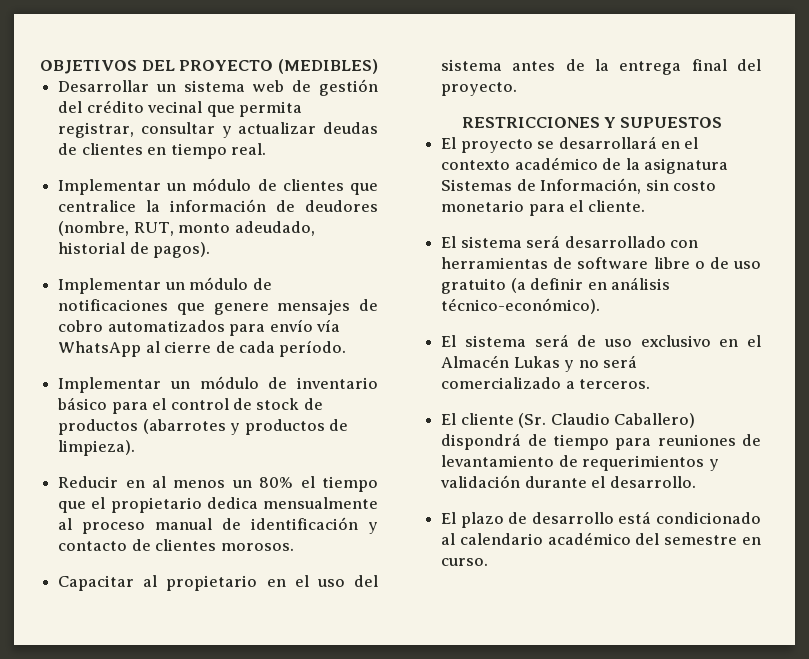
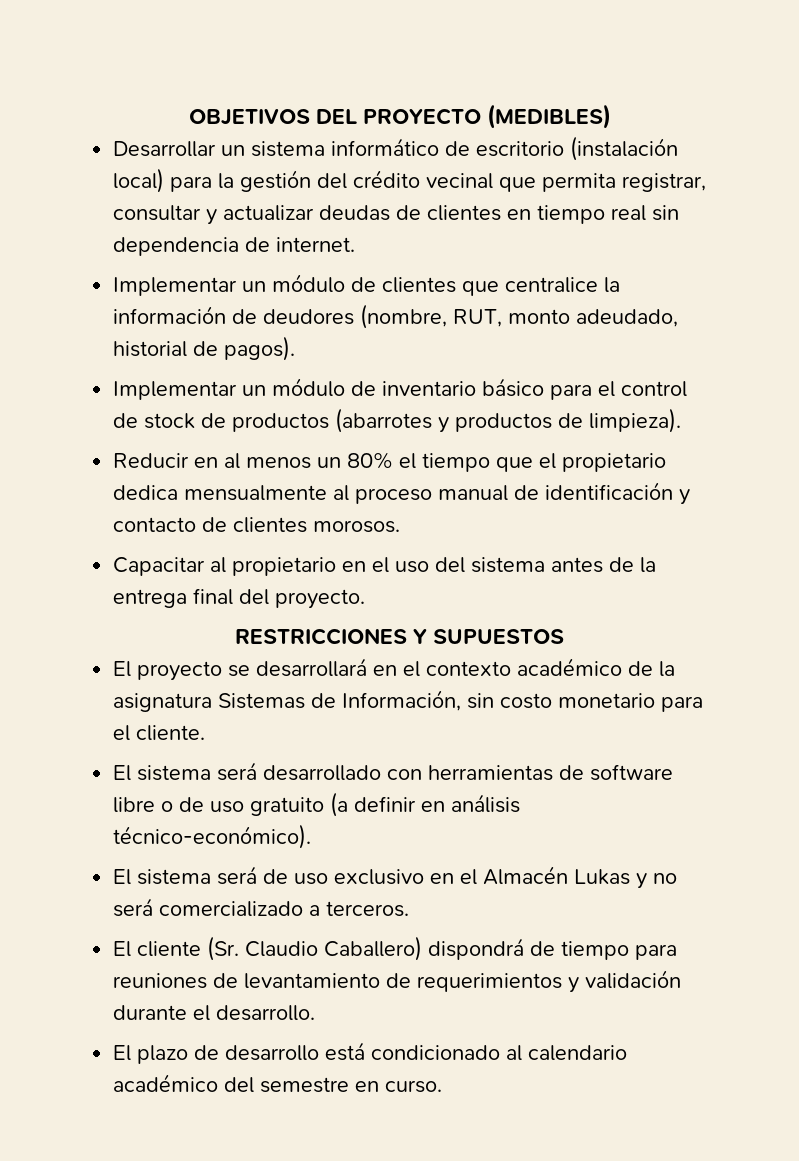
[252,80,312,92] web de -> [331,136,679,161] [113,168,235,193] informático de escritorio (instalación local) para la
[230,143,266,155] real. -> [611,205,680,221] [113,237,356,256] real sin dependencia de internet.
[58,277,272,294] [58,299,379,315] [58,319,340,336] [58,340,347,357] // Implementar un módulo de notificaciones que genere mensajes de cobro automatizados para envío vía WhatsApp al cierre de cada período. -> (296, 348) none

